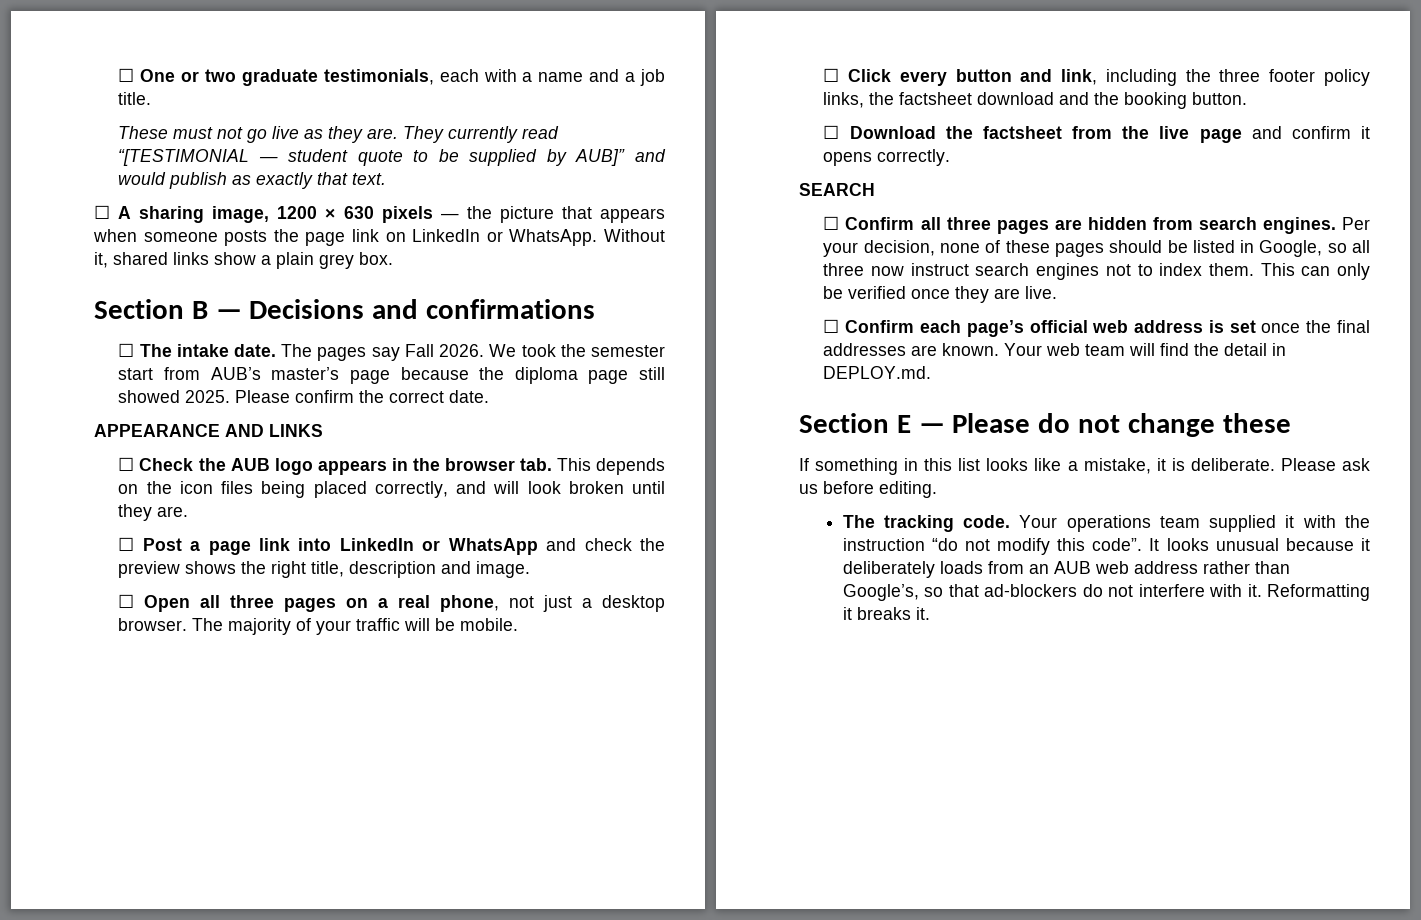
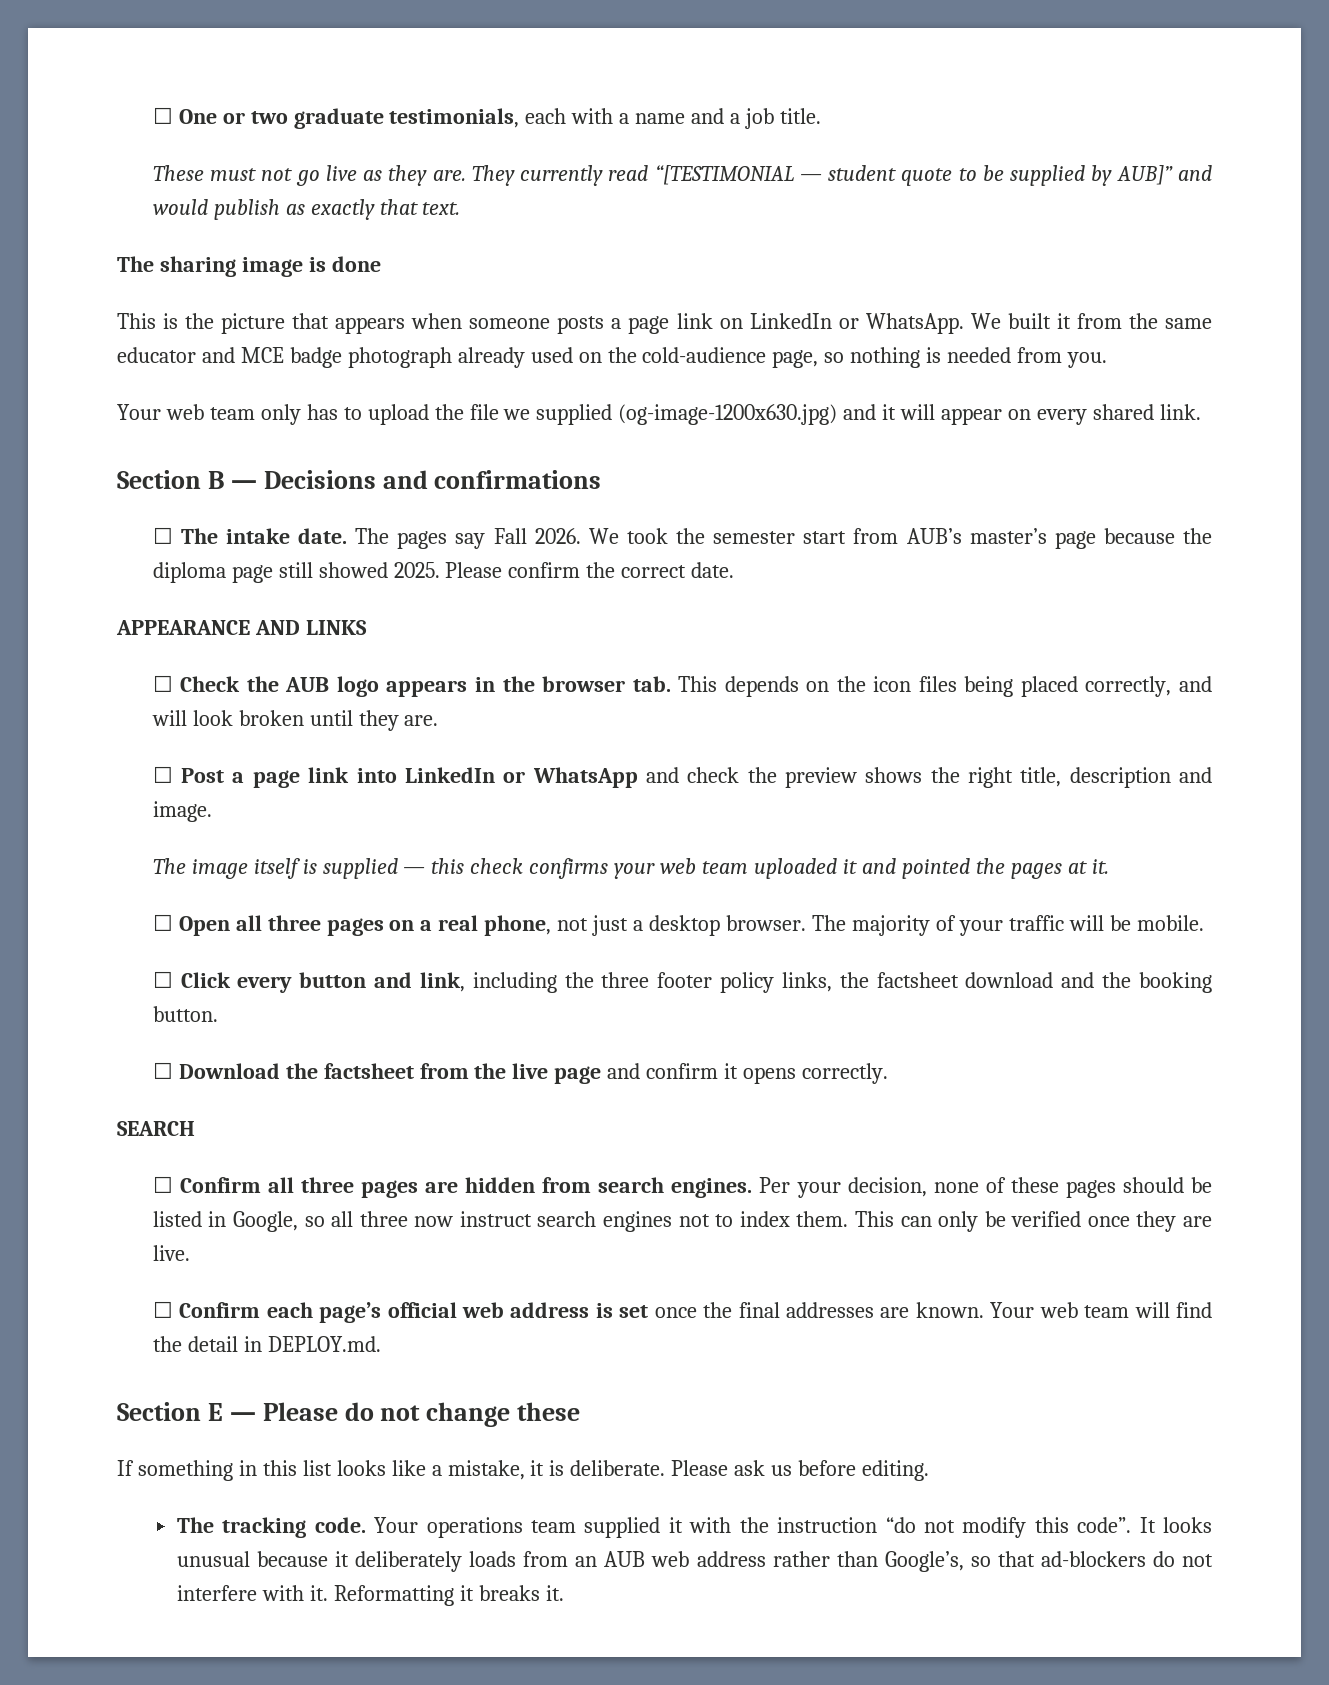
[94,205,459,223] ☐ A sharing image, 1200 × 630 pixels — -> [117,256,381,277] [117,313,179,329] The sharing image is done // This is
[273,229,299,242] the -> [611,318,622,329] a
[604,229,666,242] [94,252,393,269] Without it, shared links show a plain grey box. -> [970,313,1212,329] [117,347,1108,368] [117,404,1201,425] We built it from the same educator and MCE badge photograph already used on the cold-audience page, so nothing is needed from you. // Your web team only has to upload the file we supplied (og-image-1200x630.jpg) and it will appear on every shared link.
(531, 569) none -> [152,858,1109,879] // The image itself is supplied — this check confirms your web team uploaded it and pointed the pages at it.

